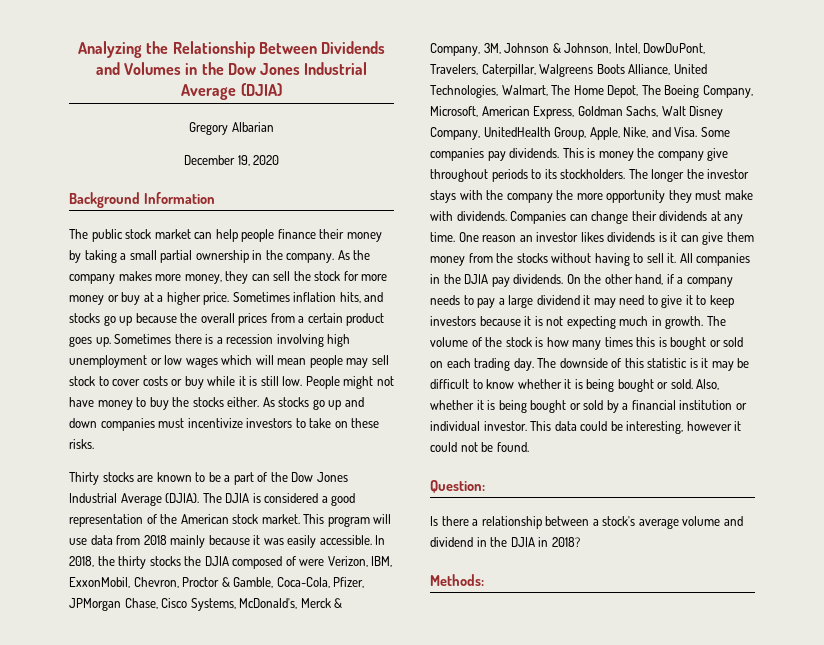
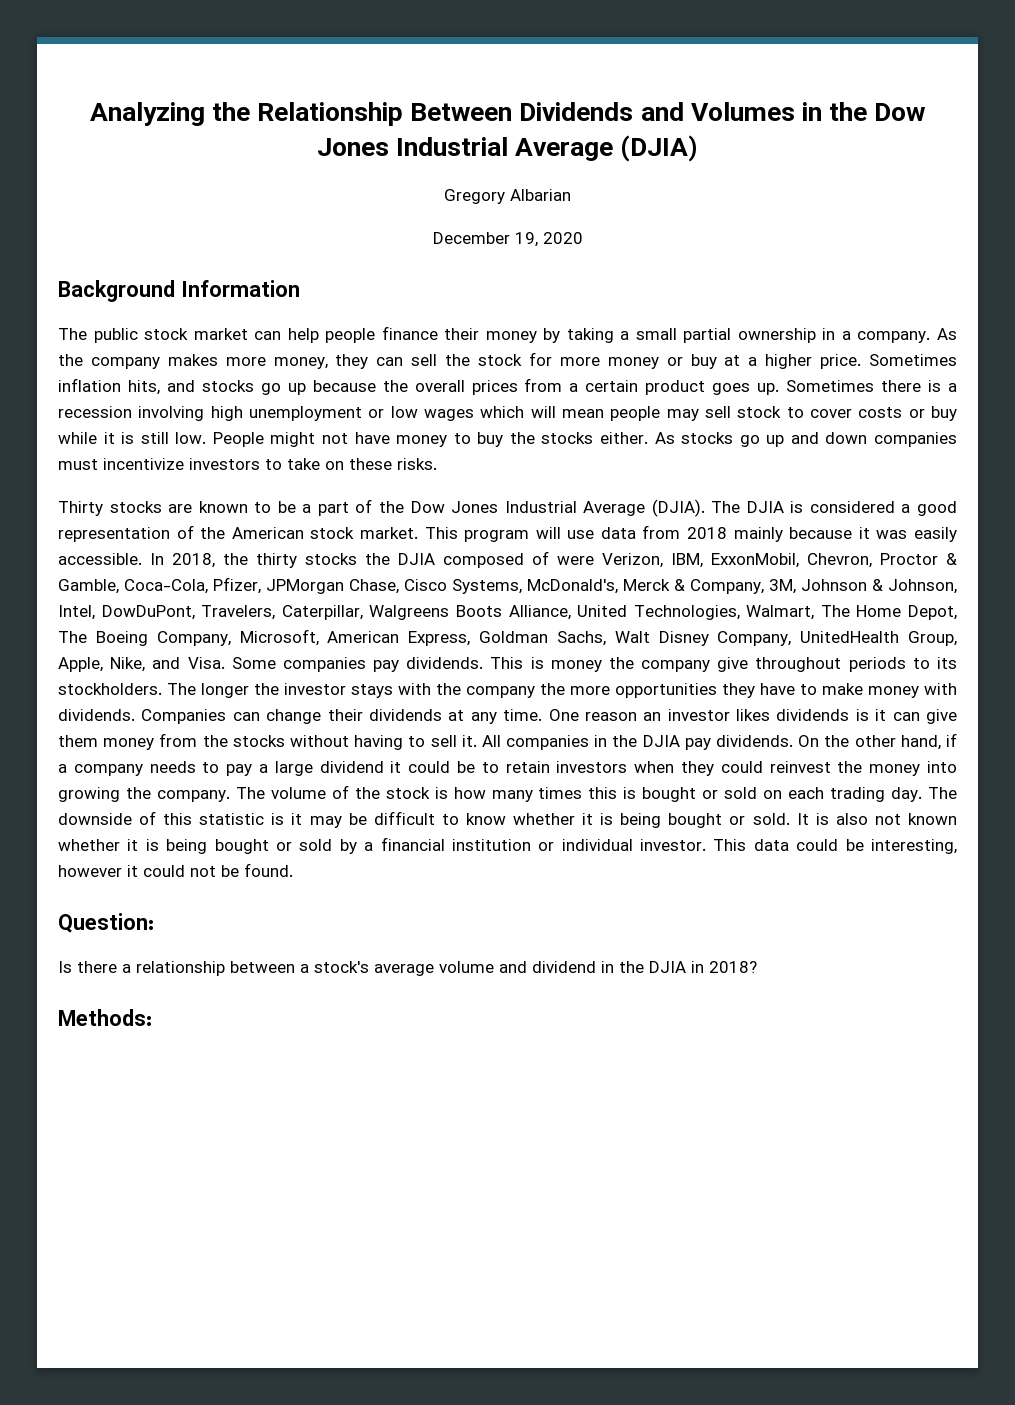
[265,250,283,260] the -> [841,331,851,340] a
[606,190,753,203] opportunity they must make -> [615,683,919,698] opportunities they have to make money
[593,295,734,308] [430,316,704,329] may need to give it to keep investors because it is not expecting much in growth. -> [408,761,957,776] [58,787,230,802] could be to retain investors when they could reinvest the money into growing the company.
[696,379,720,390] Also, -> [796,813,958,825] It is also not known

